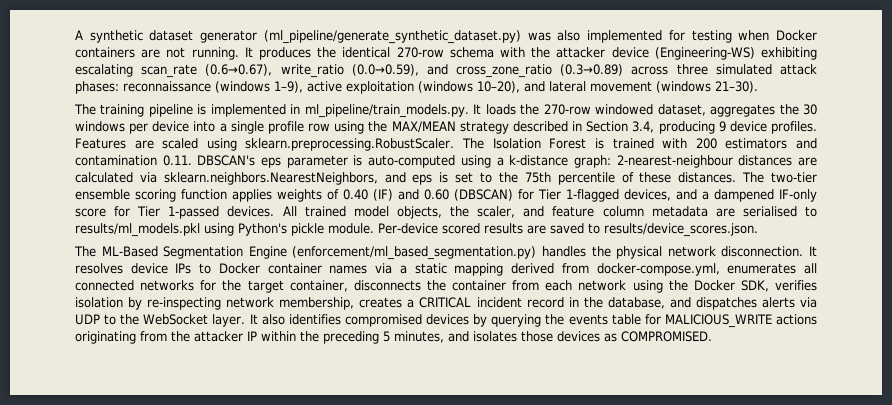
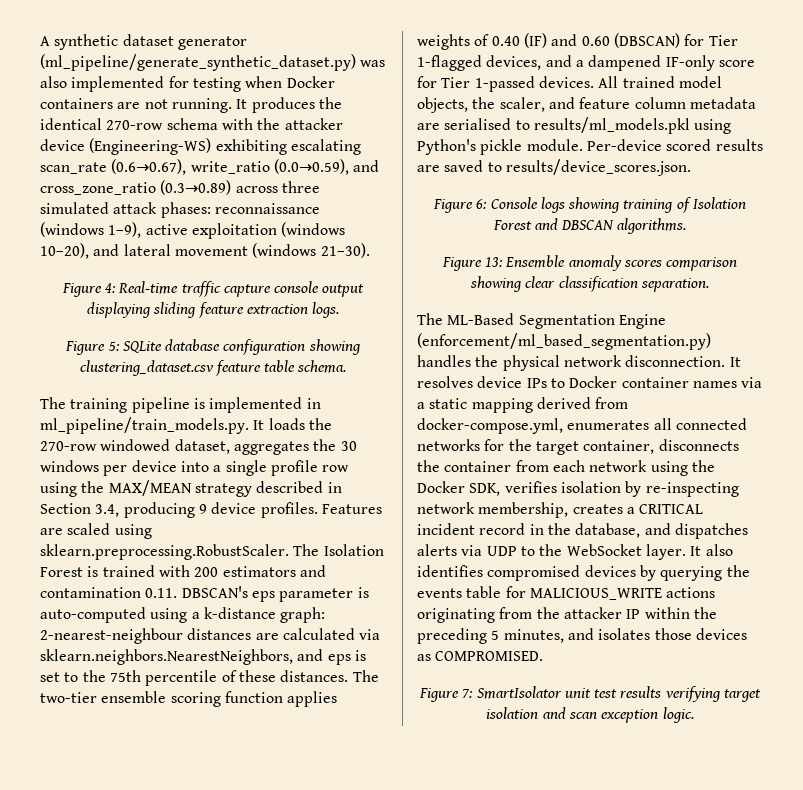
(758, 87) none -> [61,281,365,297] [86,302,340,318] [65,339,361,355] [79,360,347,376] // Figure 4: Real-time traffic capture console output displaying sliding feature extraction logs. // Figure 5: SQLite database configuration showing clustering_dataset.csv feature table schema.
(758, 230) none -> [432,197,747,213] [492,218,687,234] [441,255,738,271] [470,276,709,292] // Figure 6: Console logs showing training of Isolation Forest and DBSCAN algorithms. // Figure 13: Ensemble anomaly scores comparison showing clear classification separation.
(712, 336) none -> [418,686,762,702] [486,707,694,723] // Figure 7: SmartIsolator unit test results verifying target isolation and scan exception logic.

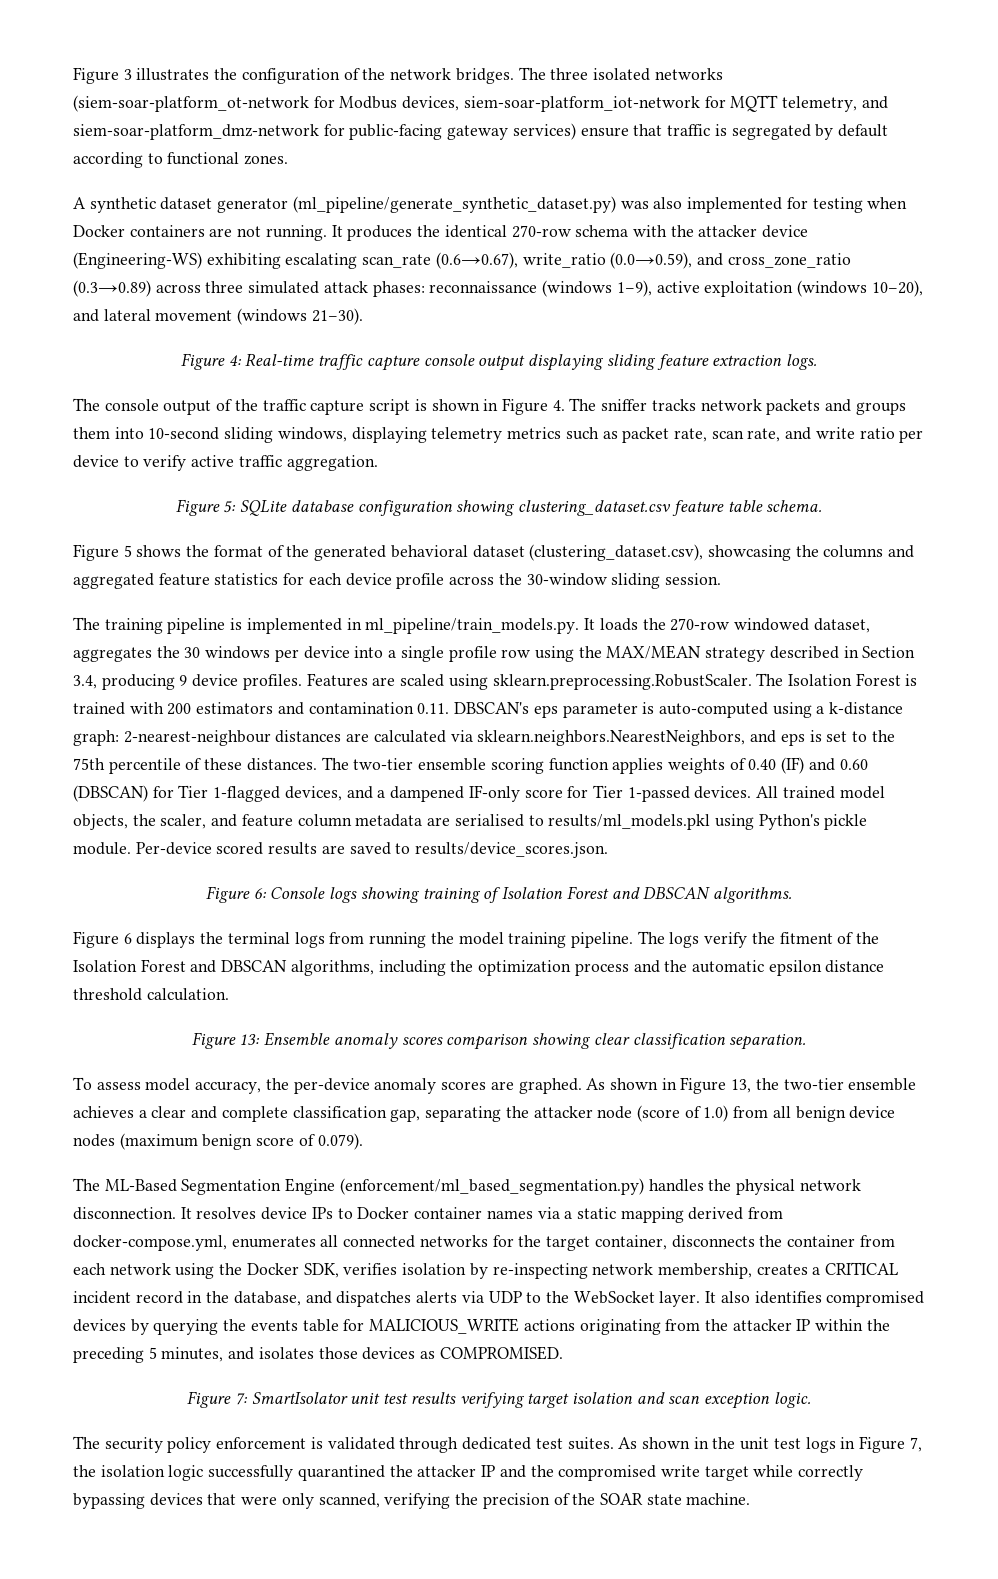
(40, 41) none -> [73,67,723,84] [73,95,888,112] [73,123,888,140] [73,152,289,168] Figure 3 illustrates the configuration of the network bridges. The three isolated networks (siem-soar-platform_ot-network for Modbus devices, siem-soar-platform_iot-network for MQTT telemetry, and siem-soar-platform_dmz-network for public-facing gateway services) ensure that traffic is segregated by default according to functional zones. //
(340, 310) none -> [73,398,906,415] [73,427,924,443] [73,455,378,471] // The console output of the traffic capture script is shown in Figure 4. The sniffer tracks network packets and groups them into 10-second sliding windows, displaying telemetry metrics such as packet rate, scan rate, and write ratio per device to verify active traffic aggregation.
(347, 366) none -> [73,544,915,561] [73,573,721,589] // Figure 5 shows the format of the generated behavioral dataset (clustering_dataset.csv), showcasing the columns and aggregated feature statistics for each device profile across the 30-window sliding session.
(687, 226) none -> [73,931,880,948] [73,959,885,976] [73,988,229,1001] // Figure 6 displays the terminal logs from running the model training pipeline. The logs verify the fitment of the Isolation Forest and DBSCAN algorithms, including the optimization process and the automatic epsilon distance threshold calculation.
(709, 285) none -> [73,1077,917,1094] [73,1105,896,1122] [73,1133,363,1150] // To assess model accuracy, the per-device anomaly scores are graphed. As shown in Figure 13, the two-tier ensemble achieves a clear and complete classification gap, separating the attacker node (score of 1.0) from all benign device nodes (maximum benign score of 0.079).
(694, 715) none -> [73,1436,922,1453] [73,1465,864,1481] [73,1493,751,1509] // The security policy enforcement is validated through dedicated test suites. As shown in the unit test logs in Figure 7, the isolation logic successfully quarantined the attacker IP and the compromised write target while correctly bypassing devices that were only scanned, verifying the precision of the SOAR state machine.

